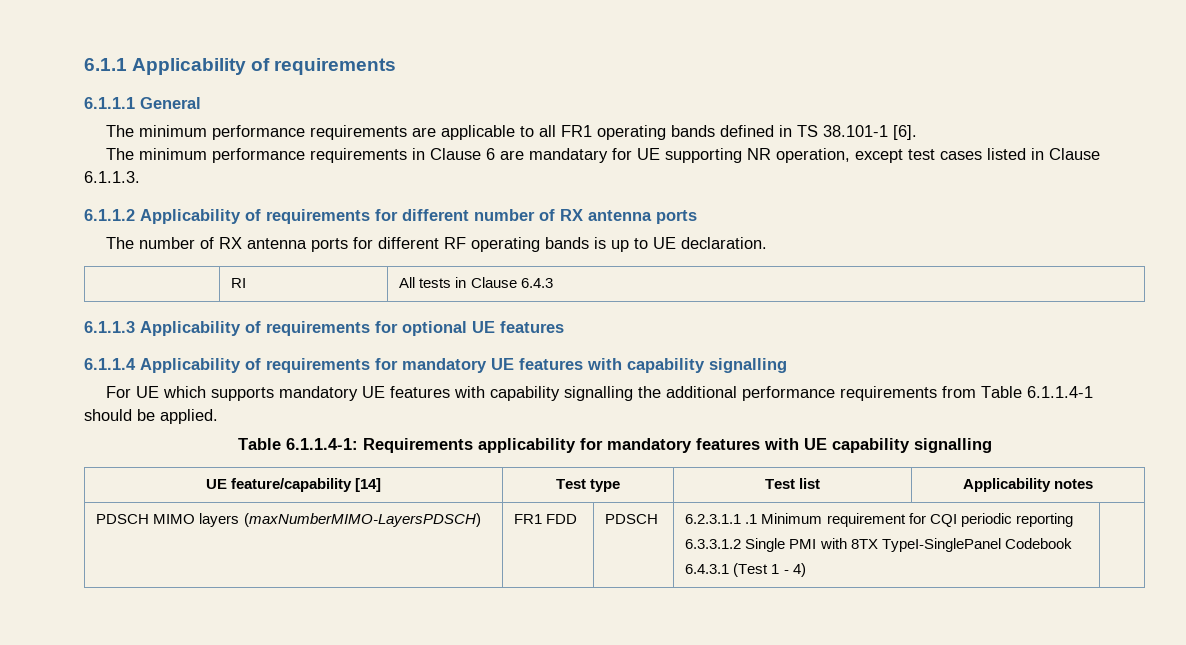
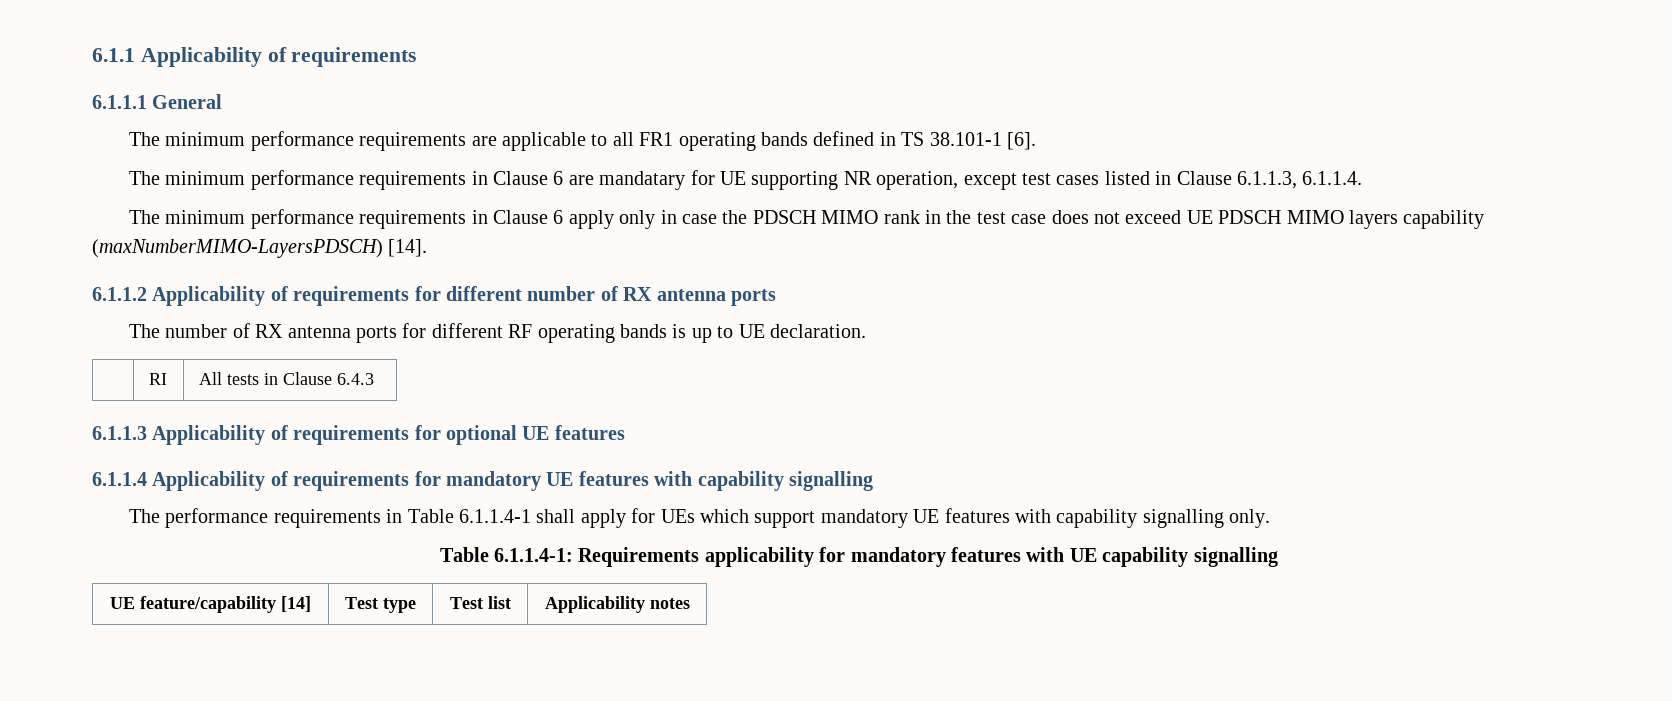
[84,171,140,183] 6.1.1.3. -> [1236,171,1363,189] [128,209,1485,229] [92,239,428,258] 6.1.1.3, 6.1.1.4. // The minimum performance requirements in Clause 6 apply only in case the PDSCH MIMO rank in the test case does not exceed UE PDSCH MIMO layers capability (maxNumberMIMO-LayersPDSCH) [14].
[106,386,1094,401] [84,409,218,424] For UE which supports mandatory UE features with capability signalling the additional performance requirements from Table 6.1.1.4-1 should be applied. -> [128,508,1271,528] The performance requirements in Table 6.1.1.4-1 shall apply for UEs which support mandatory UE features with capability signalling only.
[96,513,481,527] [514,514,578,524] [605,514,659,524] [685,513,1073,527] [685,538,1072,552] [685,563,806,577] // PDSCH MIMO layers (maxNumberMIMO-LayersPDSCH) | FR1 FDD | PDSCH | 6.2.3.1.1 .1 Minimum requirement for CQI periodic reporting // 6.3.3.1.2 Single PMI with 8TX TypeI-SinglePanel Codebook // 6.4.3.1 (Test 1 - 4) | -> (690, 603) none

